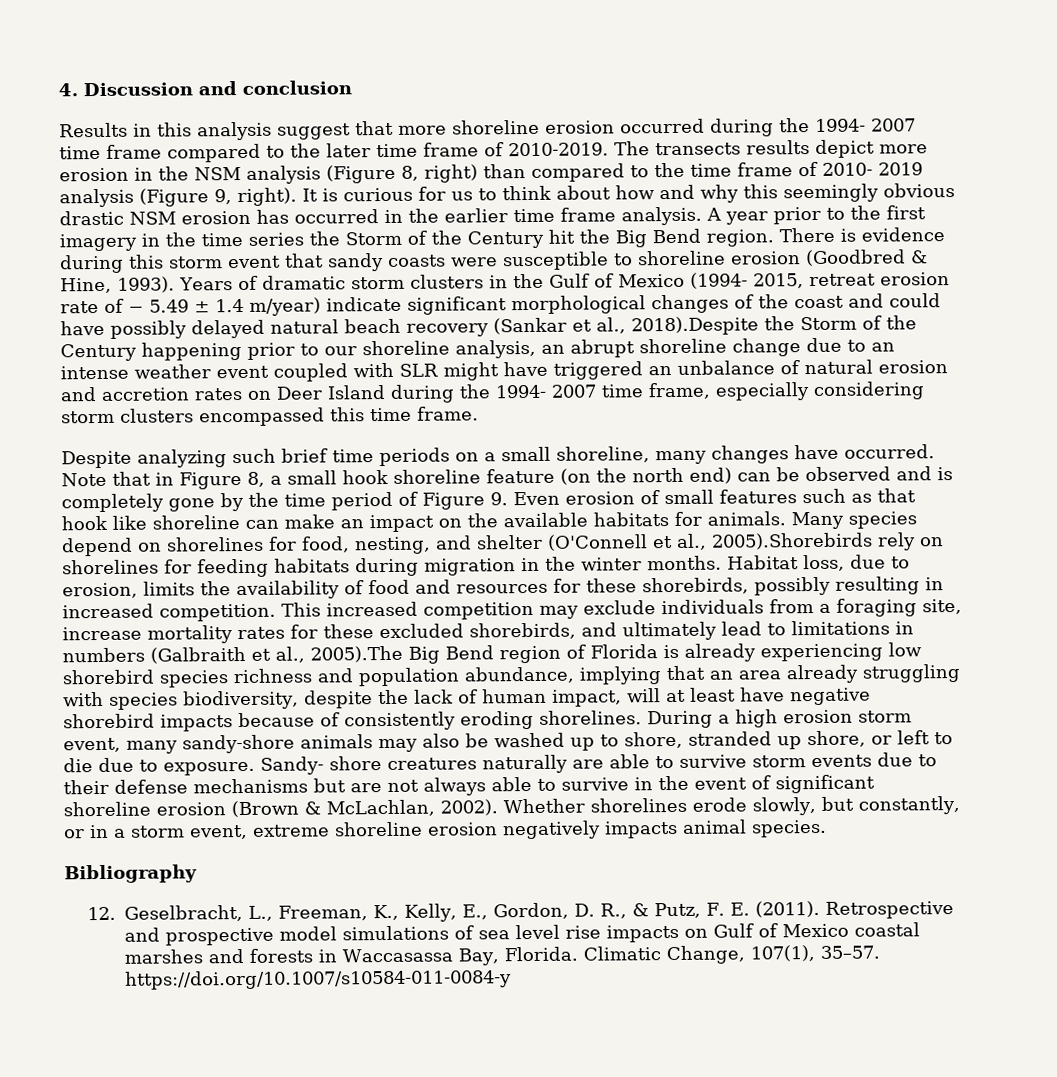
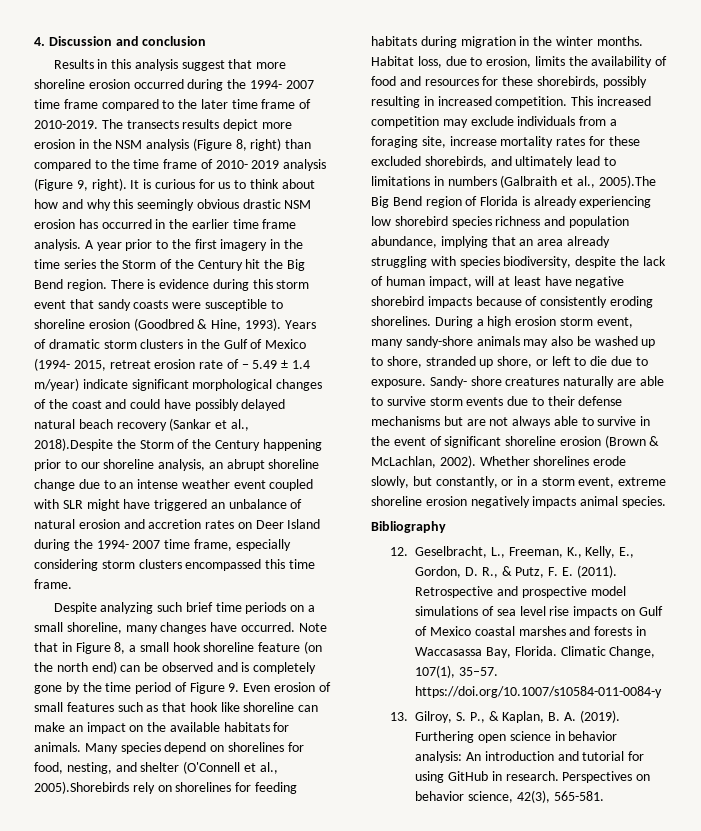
(513, 979) none -> [390,710,620,723] [415,731,618,743] [415,751,645,763] [415,771,651,783] [415,790,604,803] // 13. Gilroy, S. P., & Kaplan, B. A. (2019). Furthering open science in behavior analysis: An introduction and tutorial for using GitHub in research. Perspectives on behavior science, 42(3), 565-581.

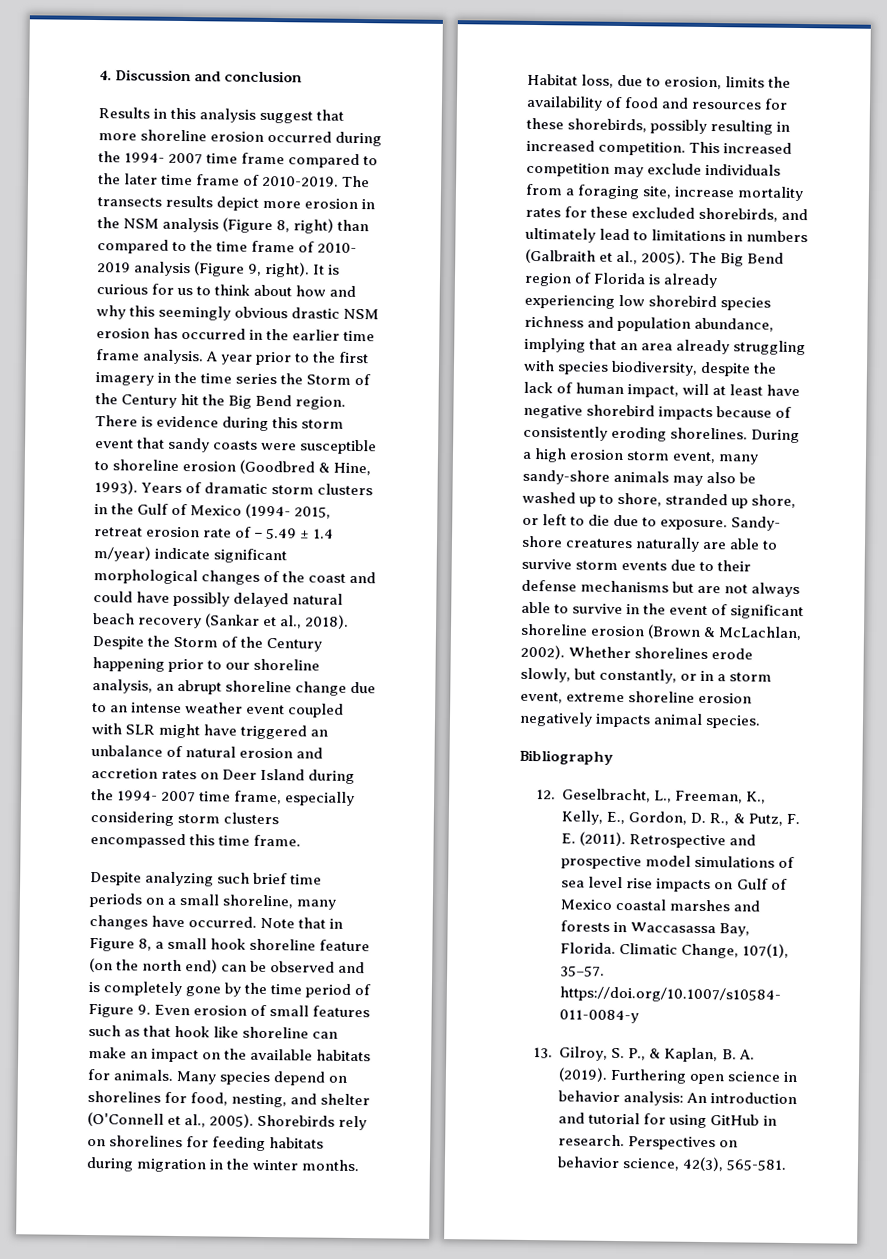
[34,438,113,451] 2018).Despite -> [305,614,350,629] [92,636,144,650] 2018). Despite
[34,781,129,794] 2005).Shorebirds -> [209,1113,336,1128] 2005). Shorebirds
[598,175,656,188] 2005).The -> [641,250,718,265] 2005). The

